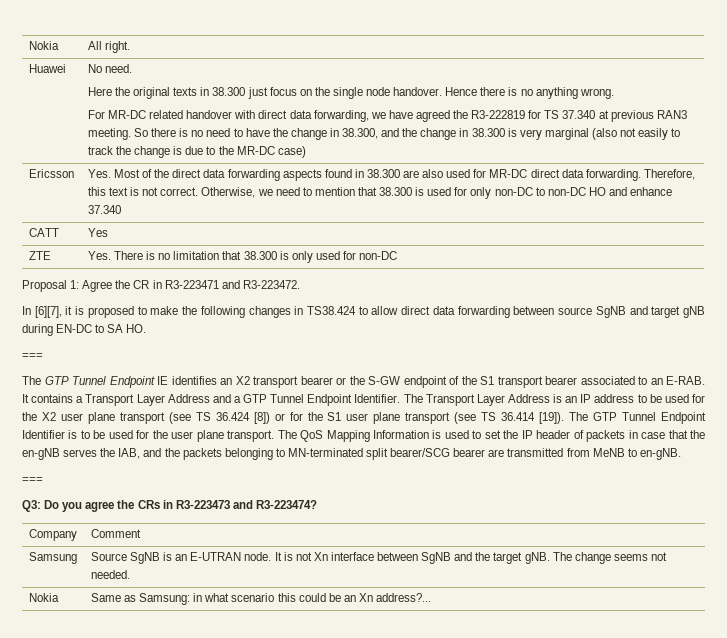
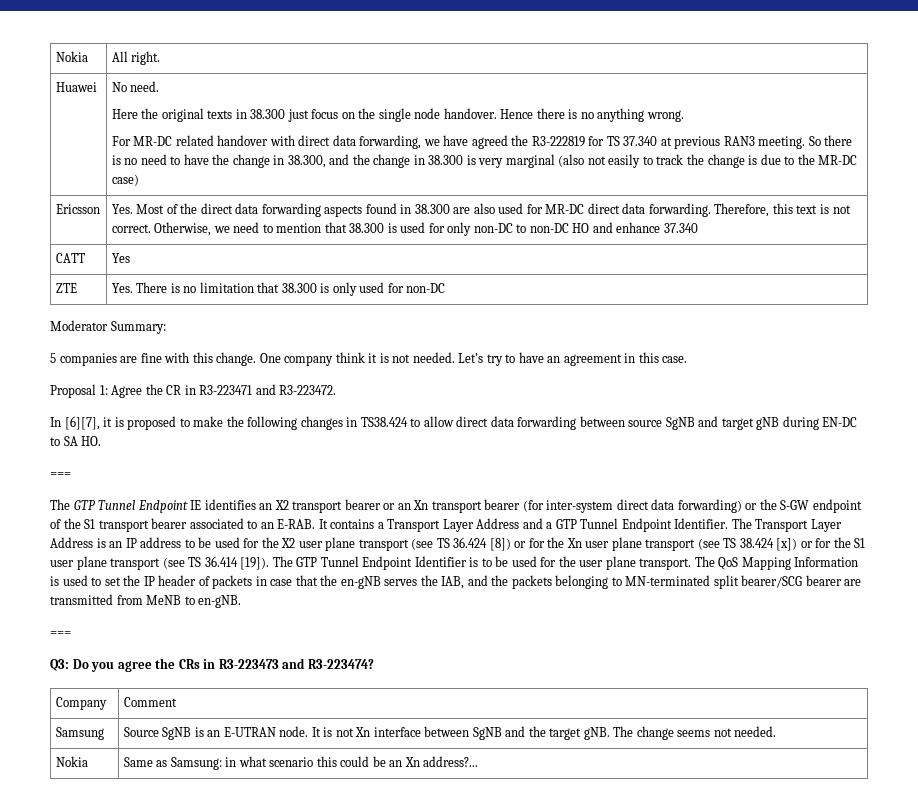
(398, 255) none -> [50,320,166,334] [50,352,688,366] // Moderator Summary: // 5 companies are fine with this change. One company think it is not needed. Let’s try to have an agreement in this case.
(346, 381) none -> [397,499,758,513] an Xn transport bearer (for inter-system direct data forwarding) or
(323, 416) none -> [566,537,851,551] Xn user plane transport (see TS 38.424 [x]) or for the

